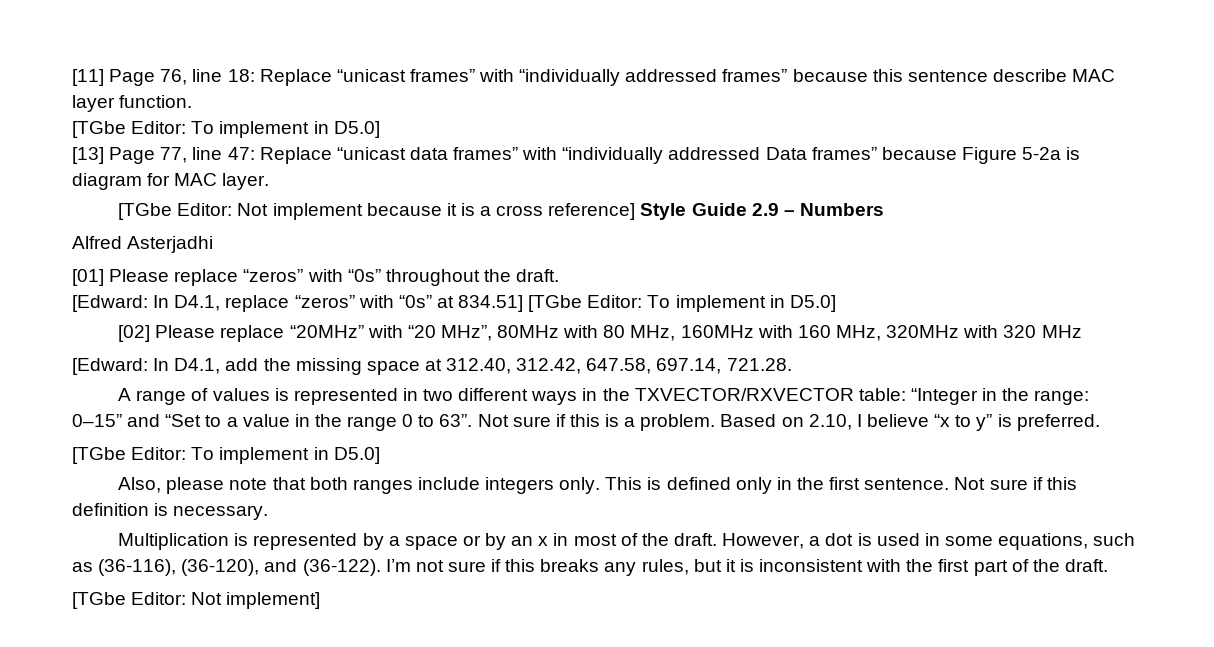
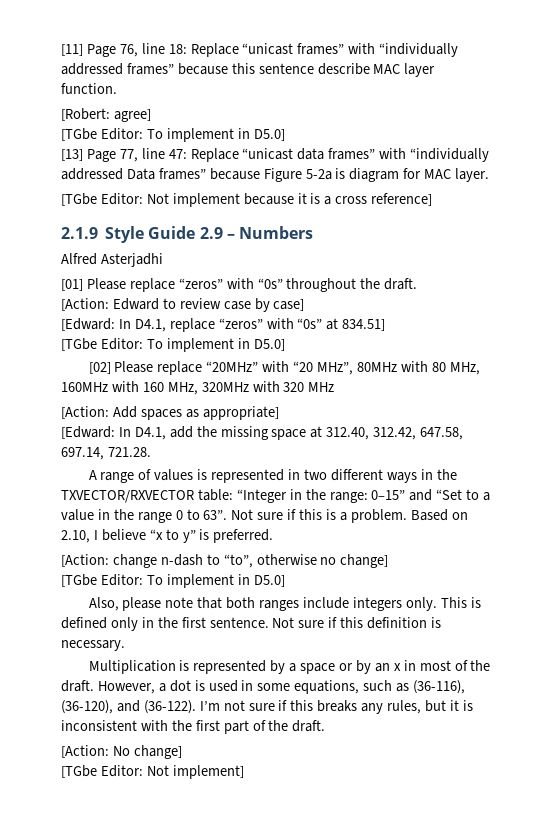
(193, 101) none -> [61,108,151,122] // [Robert: agree]
(636, 211) none -> [61,227,98,239] // 2.1.9
(560, 275) none -> [61,298,305,312] // [Action: Edward to review case by case]
(524, 303) none -> (386, 325) //
(1082, 331) none -> [61,406,279,420] // [Action: Add spaces as appropriate]
(1100, 422) none -> [61,554,389,568] // [Action: change n-dash to “to”, otherwise no change]
(1108, 565) none -> [61,745,182,759] // [Action: No change]

